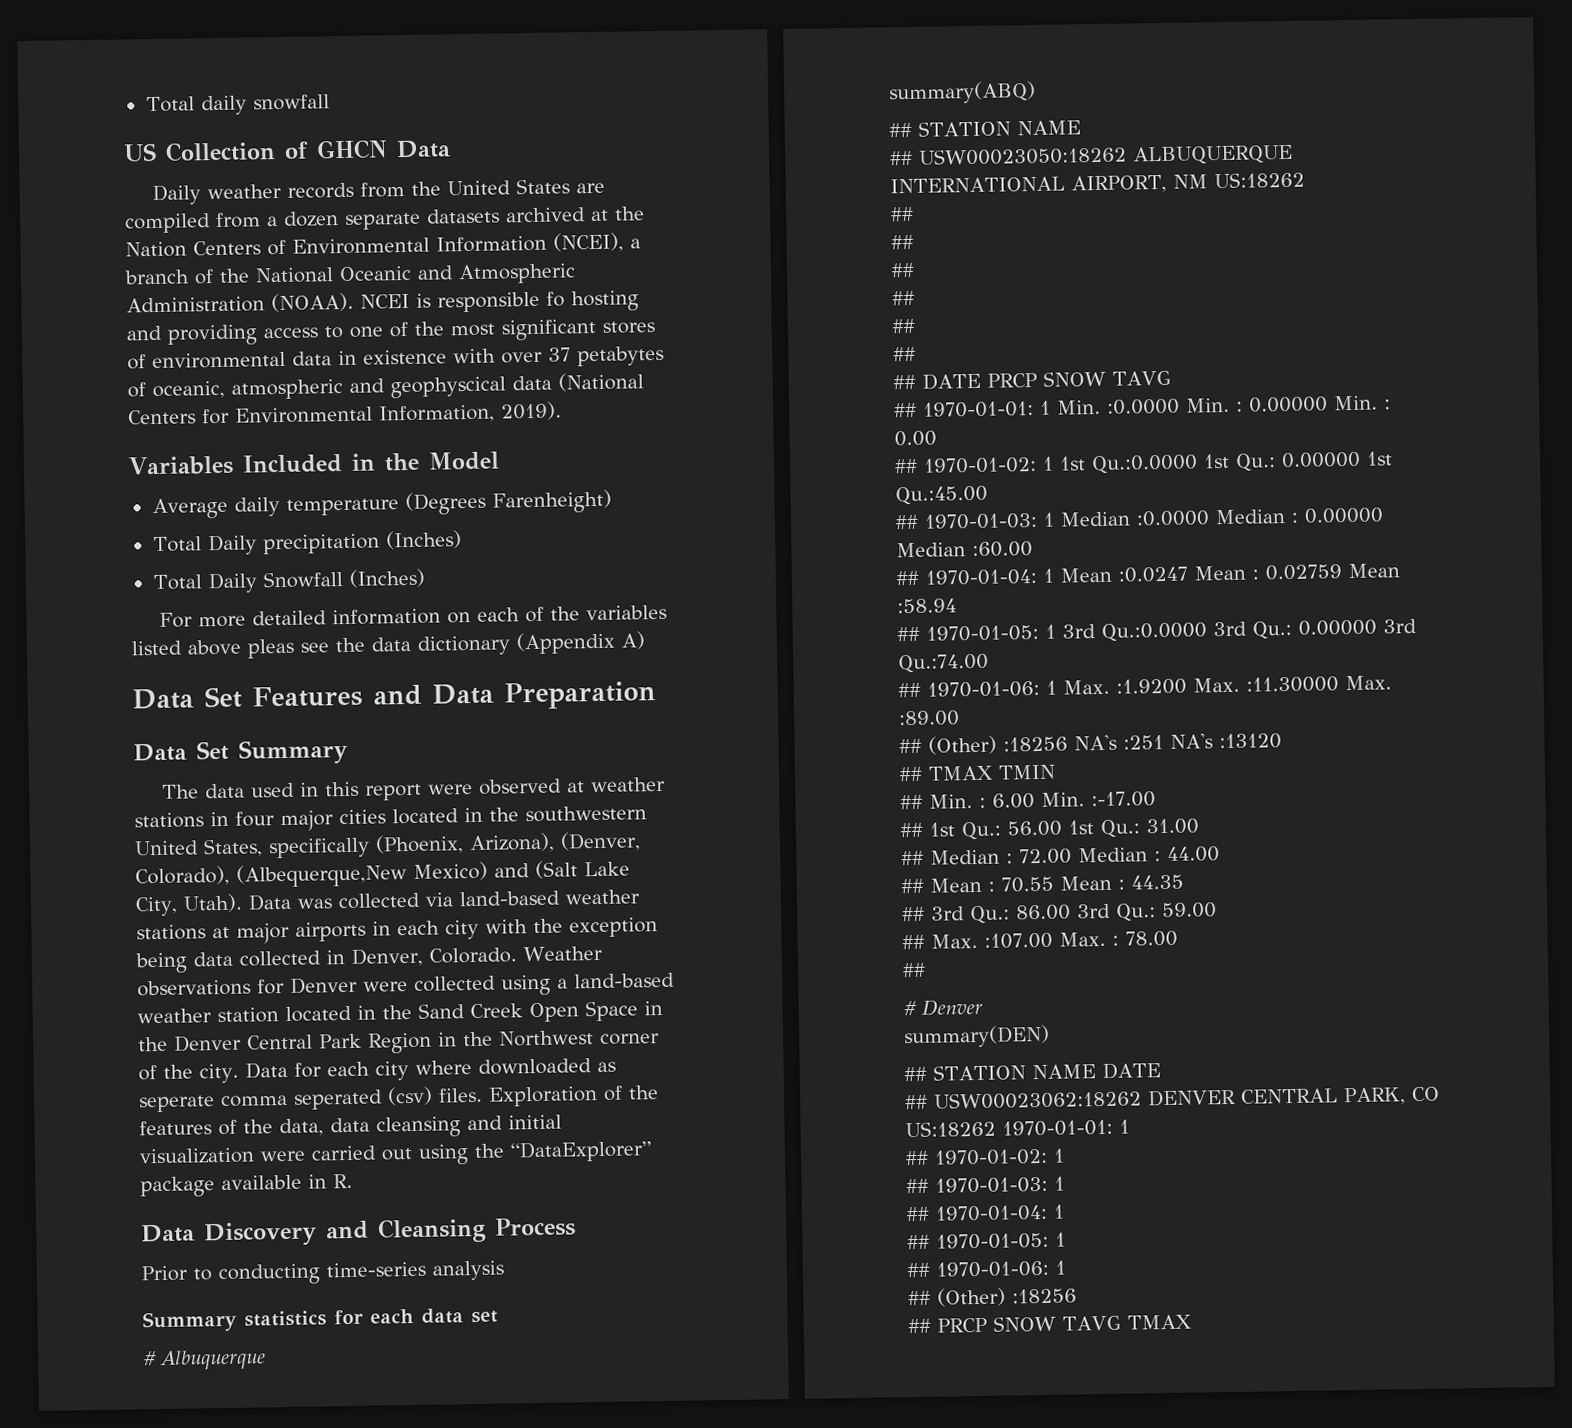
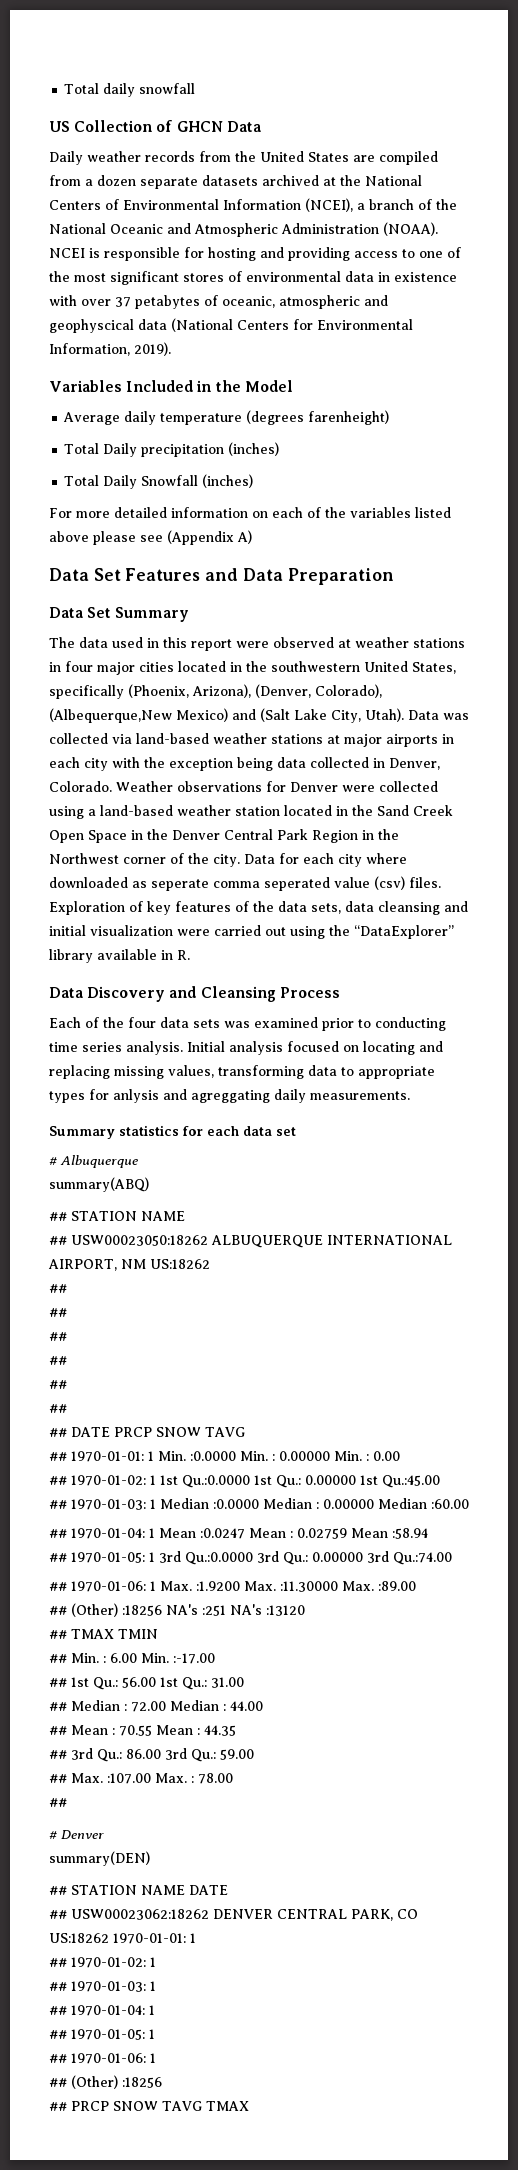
[125,241,187,258] Nation -> [365,175,422,186] National
[546,291,565,307] fo -> [184,247,204,258] for
[404,489,612,516] (Degrees Farenheight) -> [246,410,390,425] (degrees farenheight)
[385,530,462,550] (Inches) -> [228,442,280,456] (inches)
[348,568,425,588] (Inches) -> [202,474,254,488] (inches)
[247,635,511,659] pleas see the data dictionary -> [93,531,163,545] please see
(383, 1099) none -> [334,877,370,888] value
[628,1085,659,1100] the -> [147,901,171,915] key
[279,1118,324,1137] data, -> [278,901,341,914] data sets,
[140,1176,215,1198] package -> [49,949,93,963] library
[141,1260,504,1286] Prior to conducting time-series analysis -> [49,1017,446,1031] [49,1041,443,1055] [49,1065,435,1079] [49,1089,410,1103] Each of the four data sets was examined prior to conducting time series analysis. Initial analysis focused on locating and replacing missing values, transforming data to appropriate types for anlysis and agreggating daily measurements.

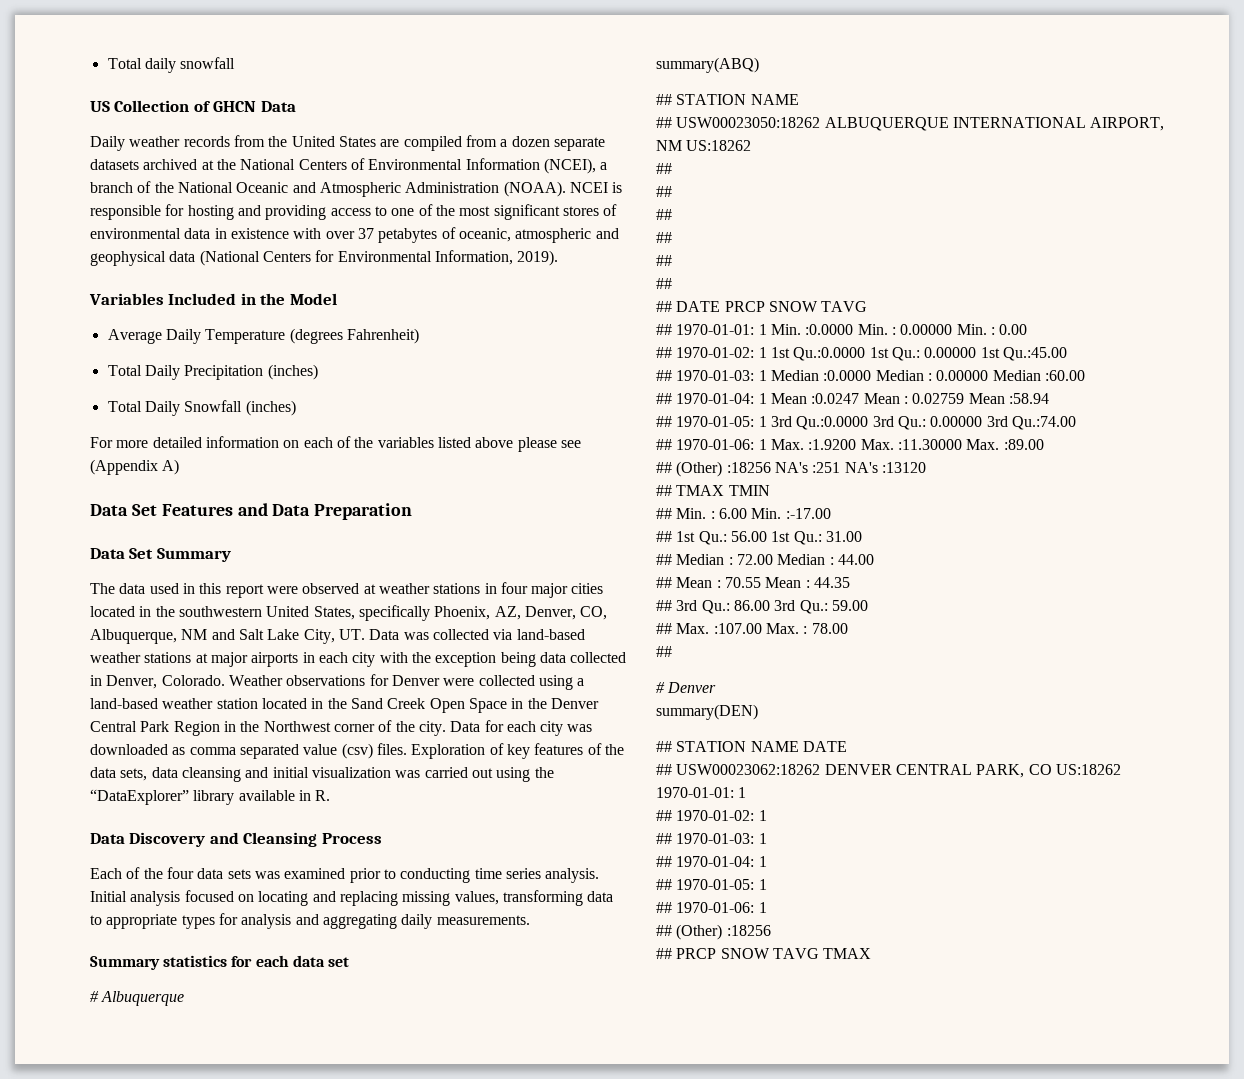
[49,319,134,333] geophyscical -> [90,251,166,266] geophysical
[124,410,390,425] [64,443,225,457] daily temperature (degrees farenheight) // Total Daily precipitation -> [165,328,419,344] [107,365,264,380] Daily Temperature (degrees Fahrenheit) // Total Daily Precipitation
[128,684,382,698] [49,708,290,723] (Phoenix, Arizona), (Denver, Colorado), (Albequerque,New Mexico) and (Salt -> [434,606,608,620] [90,629,264,644] Phoenix, AZ, Denver, CO, Albuquerque, NM and Salt
[365,708,404,722] Utah). -> [338,629,365,640] UT.
[366,853,407,864] where -> [567,724,593,732] was
[151,877,330,891] seperate comma seperated -> [189,744,299,759] comma separated
[177,929,210,936] were -> [395,770,421,778] was
[113,1089,270,1103] anlysis and agreggating -> [241,914,397,929] analysis and aggregating

